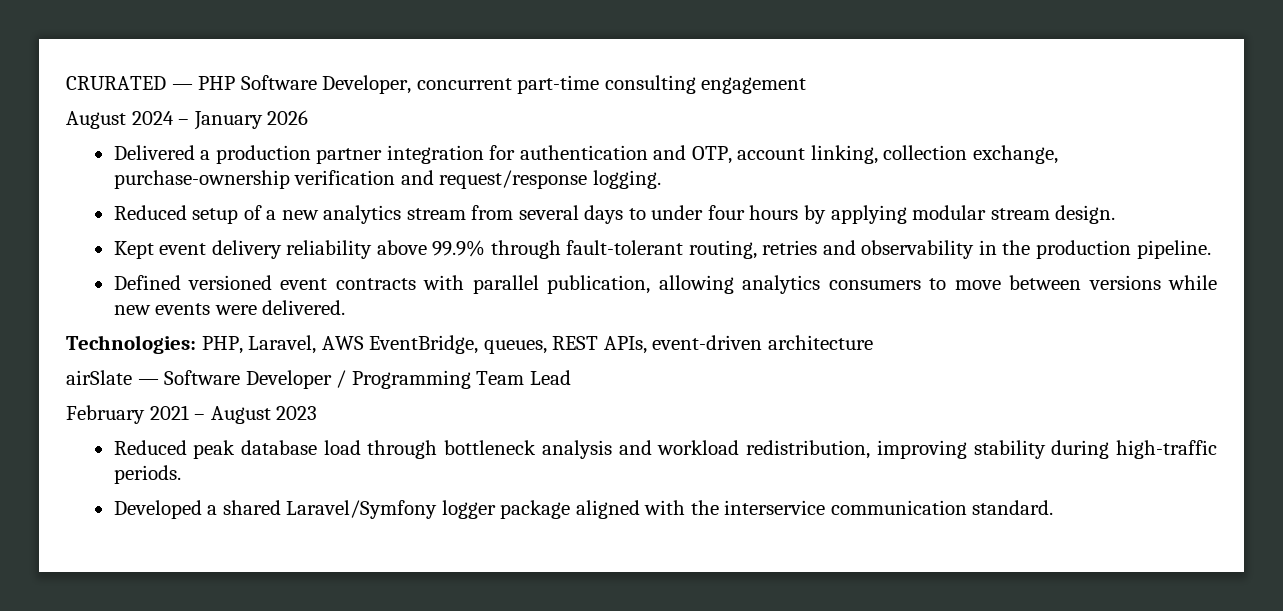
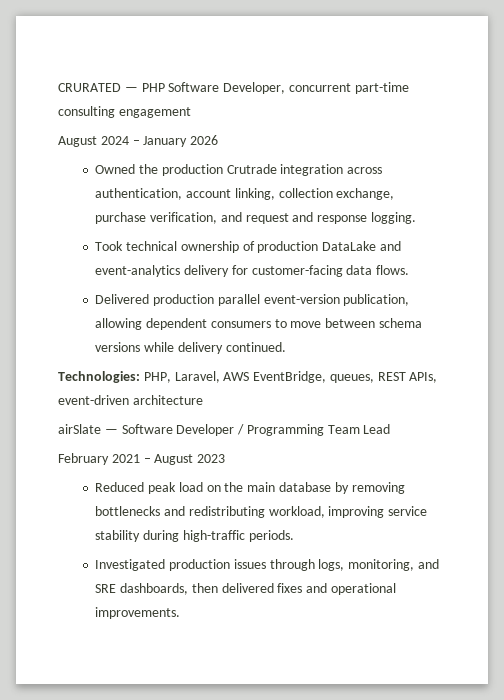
[113,145,1058,164] [113,170,661,189] [113,205,1116,224] [113,240,1211,259] [113,275,539,294] Delivered a production partner integration for authentication and OTP, account linking, collection exchange, purchase-ownership verification and request/response logging. // Reduced setup of a new analytics stream from several days to under four hours by applying modular stream design. // Kept event delivery reliability above 99.9% through fault-tolerant routing, retries and observability in the production pipeline. // Defined versioned event contracts with parallel -> [95,164,383,176] [95,188,395,200] [95,212,417,224] [95,241,402,253] [95,265,410,277] [95,294,340,306] Owned the production Crutrade integration across authentication, account linking, collection exchange, purchase verification, and request and response logging. // Took technical ownership of production DataLake and event-analytics delivery for customer-facing data flows. // Delivered production parallel event-version
[742,275,821,294] analytics -> [146,318,208,330] dependent
(1082, 282) none -> [379,318,423,328] schema
[113,300,346,315] new events were delivered. -> [177,342,286,354] delivery continued.
[240,440,1217,459] [113,465,181,484] [113,500,1054,519] database load through bottleneck analysis and workload redistribution, improving stability during high-traffic periods. // Developed a shared Laravel/Symfony logger package aligned with the interservice communication standard. -> [178,482,405,494] [95,506,428,518] [95,530,294,542] [95,559,440,571] [95,583,397,595] [95,607,181,619] load on the main database by removing bottlenecks and redistributing workload, improving service stability during high-traffic periods. // Investigated production issues through logs, monitoring, and SRE dashboards, then delivered fixes and operational improvements.

